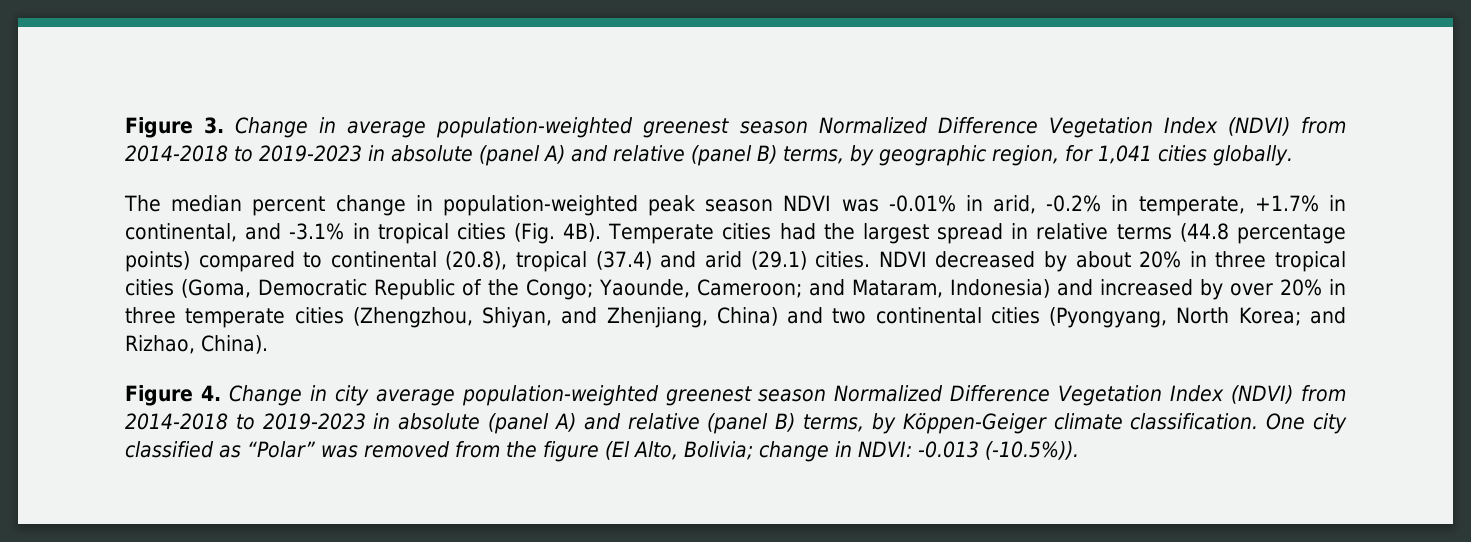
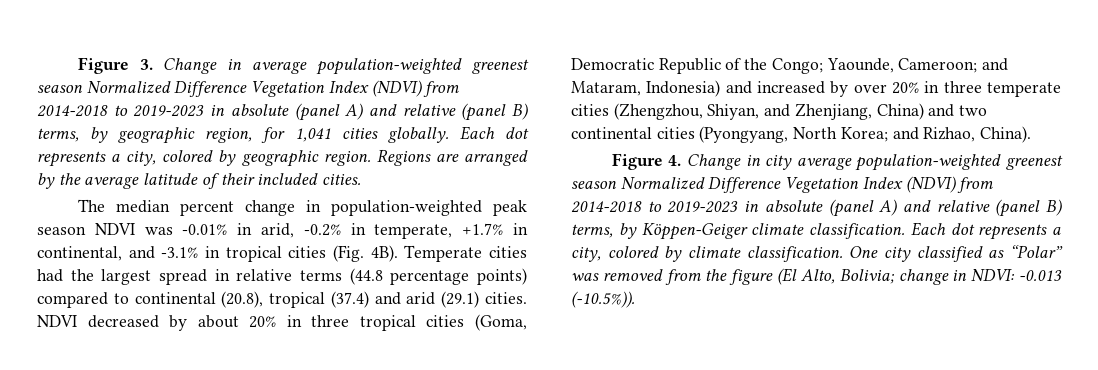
(1293, 155) none -> [459,126,529,140] [37,149,528,167] [37,173,362,189] Each dot represents a city, colored by geographic region. Regions are arranged by the average latitude of their included cities.
(1259, 421) none -> [910,222,1061,240] [571,246,843,262] Each dot represents a city, colored by climate classification.

